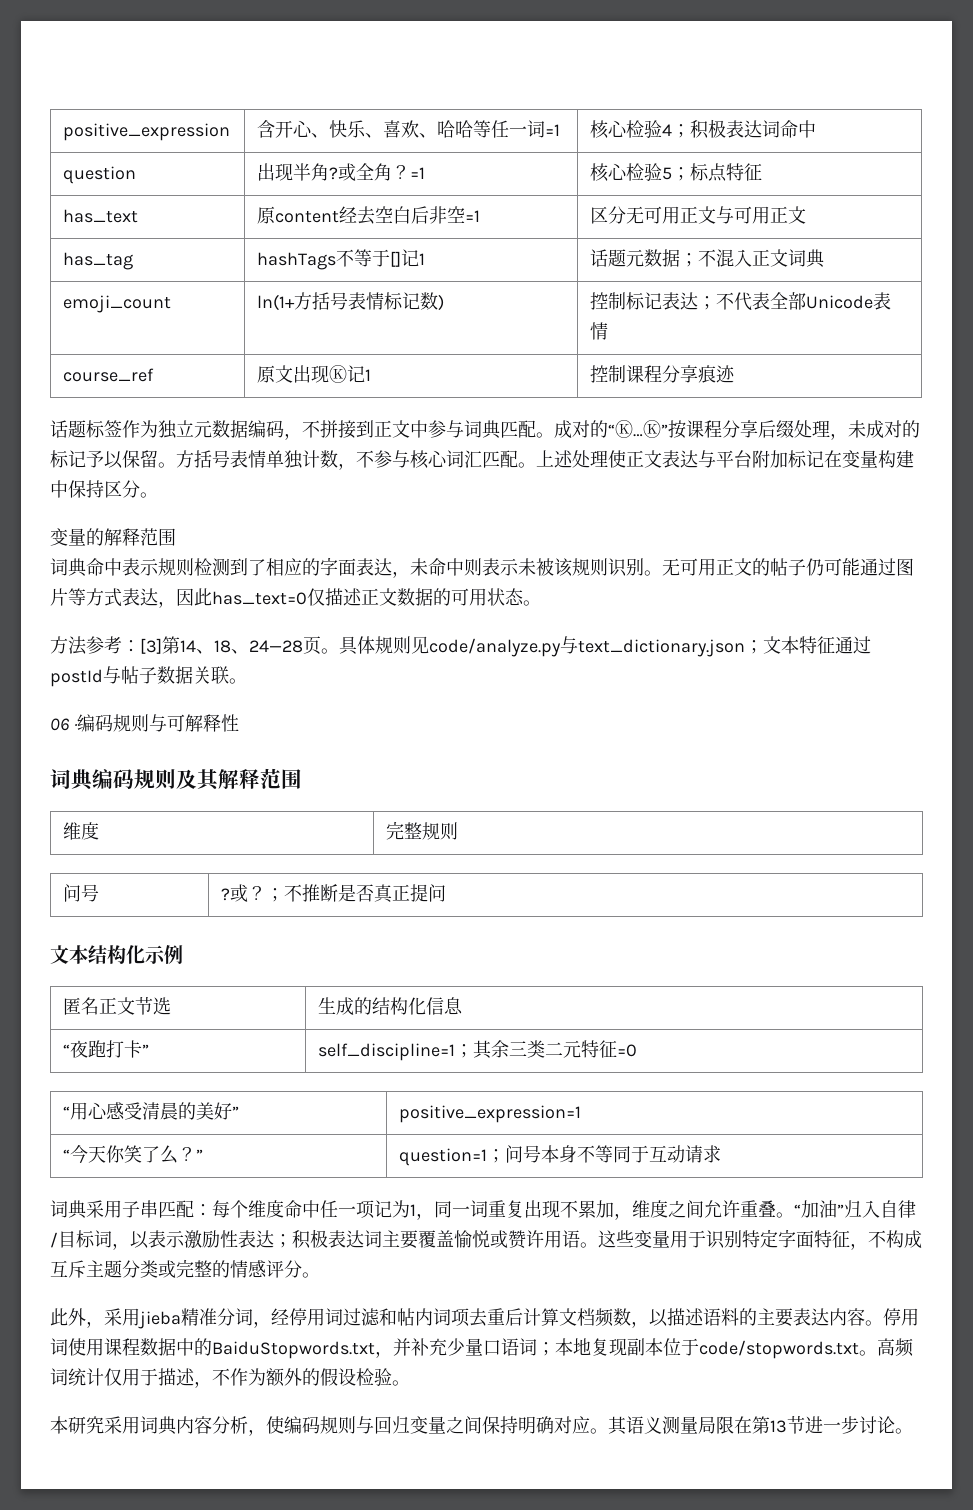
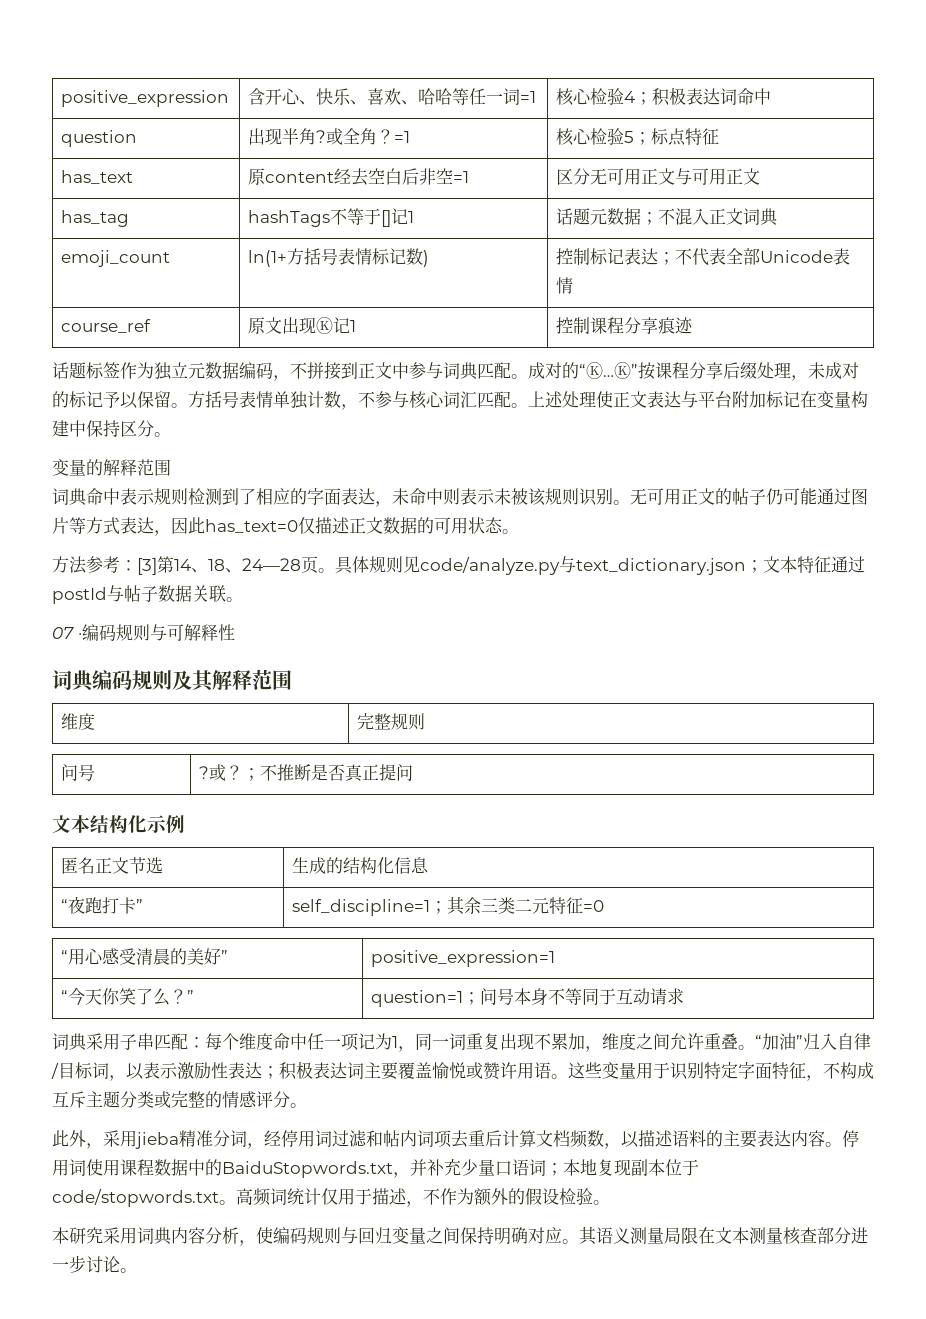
[50,718,70,731] 06 -> [52,627,74,639] 07
[752,1416,805,1434] 第13节 -> [715,1227,851,1245] 文本测量核查部分

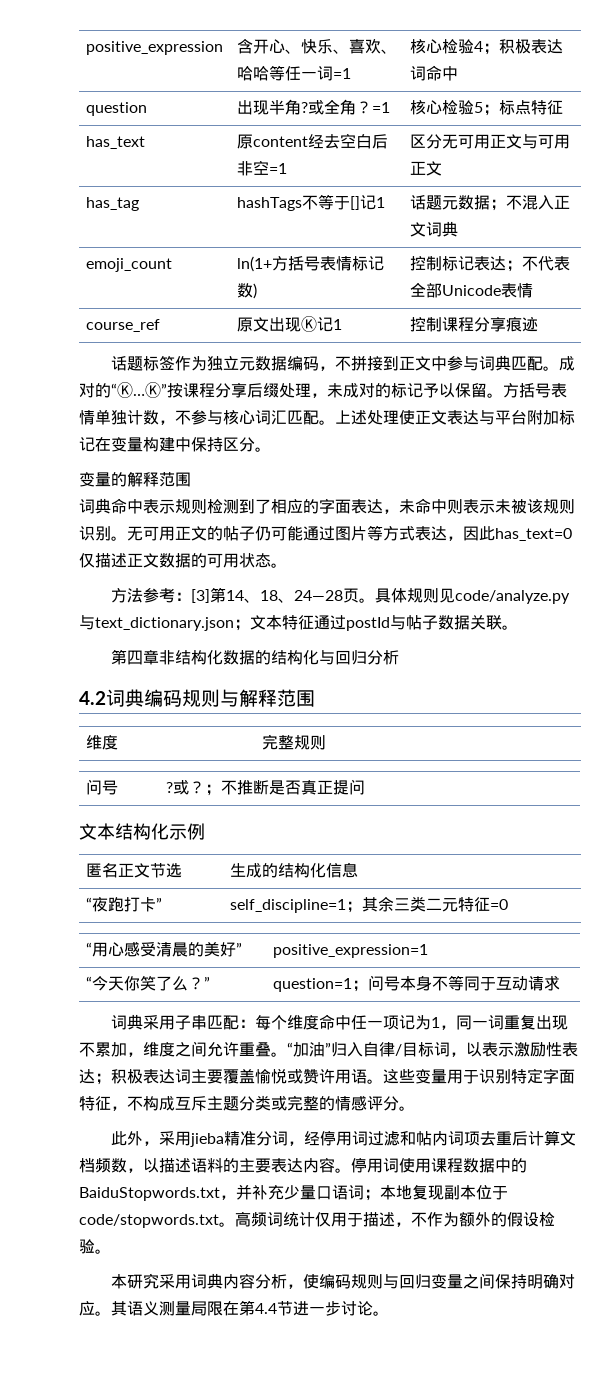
[52,624,235,641] 07 ·编码规则与可解释性 // -> [110,649,399,665] [79,691,106,705] 第四章非结构化数据的结构化与回归分析 // 4.2
[172,670,215,692] 及其 -> [220,689,239,707] 与
[715,1227,851,1245] 文本测量核查部分 -> [239,1300,293,1316] 第4.4节

